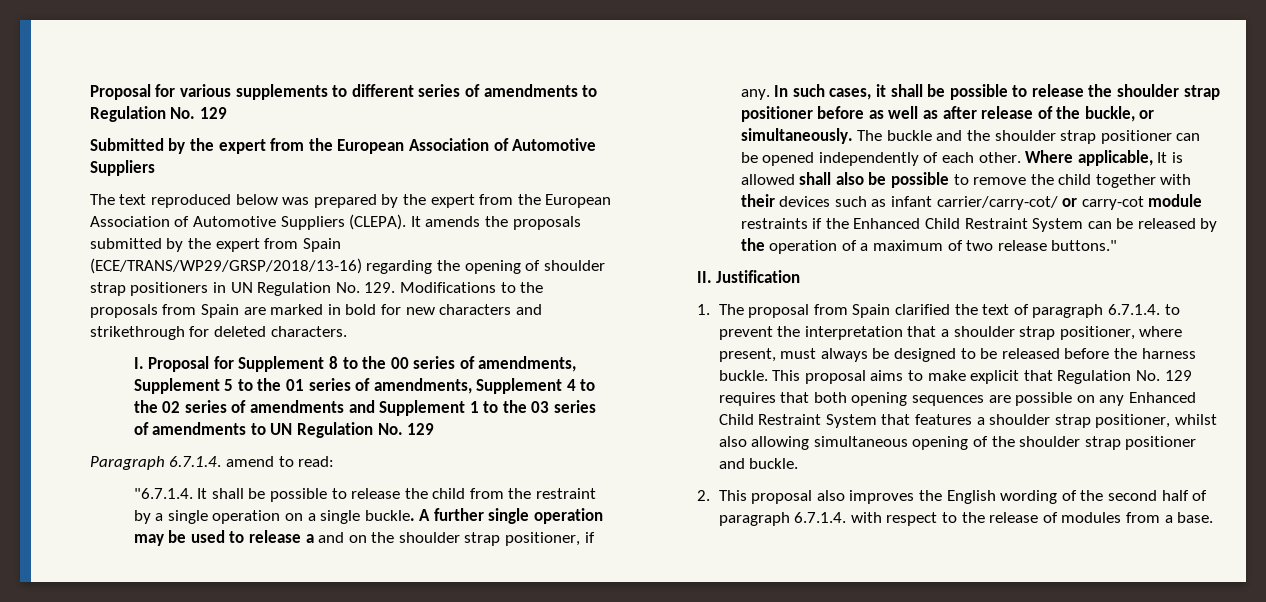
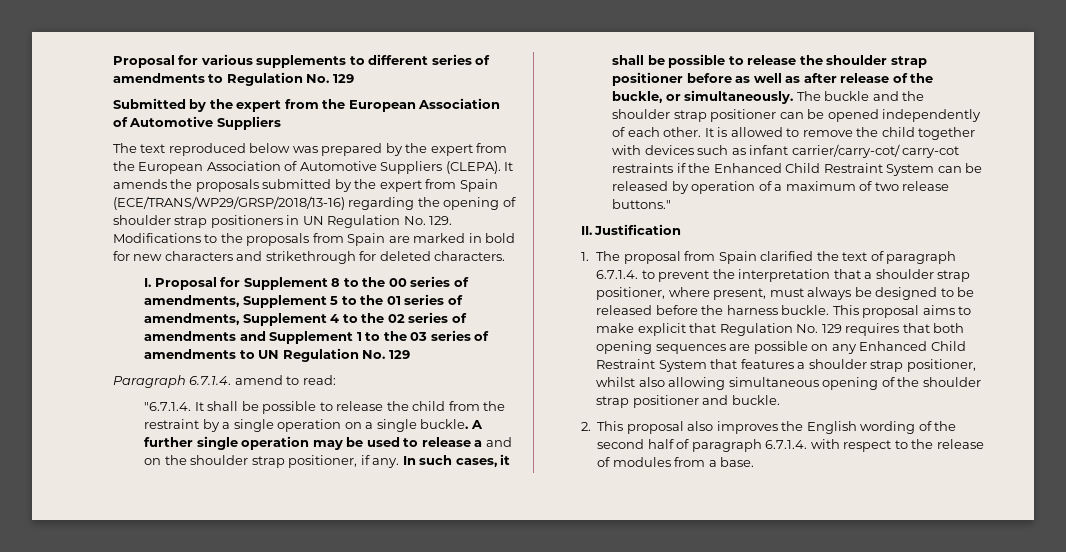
[1025,150,1153,166] Where applicable, -> (702, 132) none
[799,172,949,188] shall also be possible -> (783, 132) none
[740,194,775,207] their -> (642, 150) none
[1062,194,1203,210] or carry-cot module -> [902,146,960,158] carry-cot
[740,238,765,251] the -> (689, 187) none

